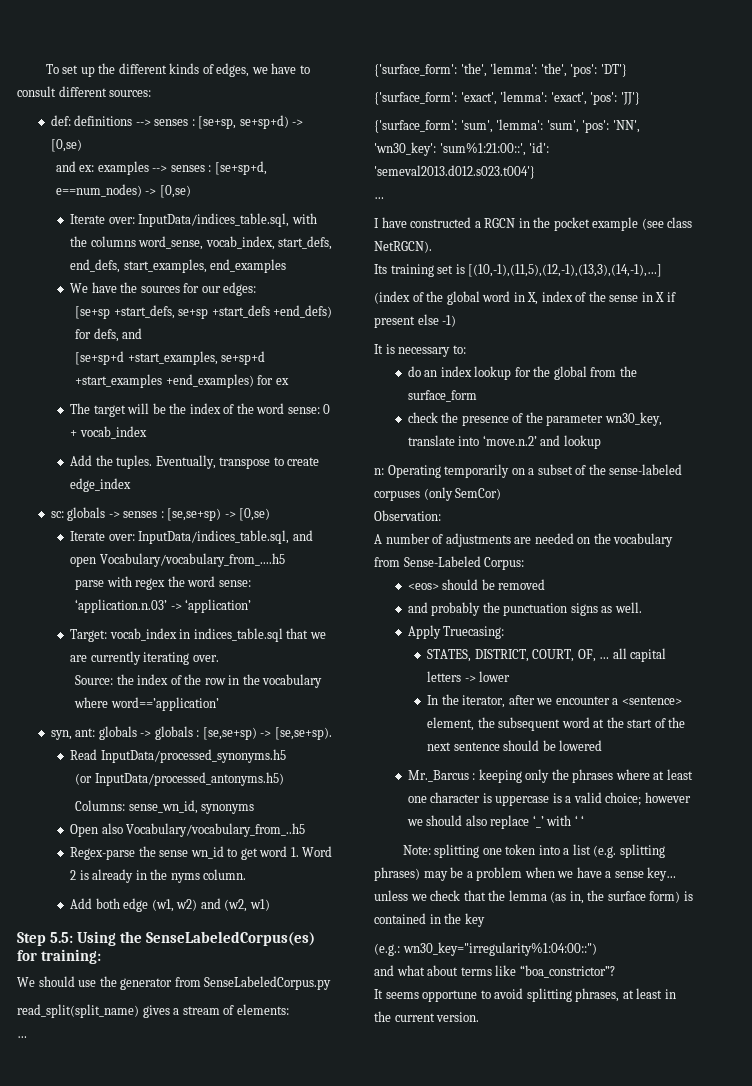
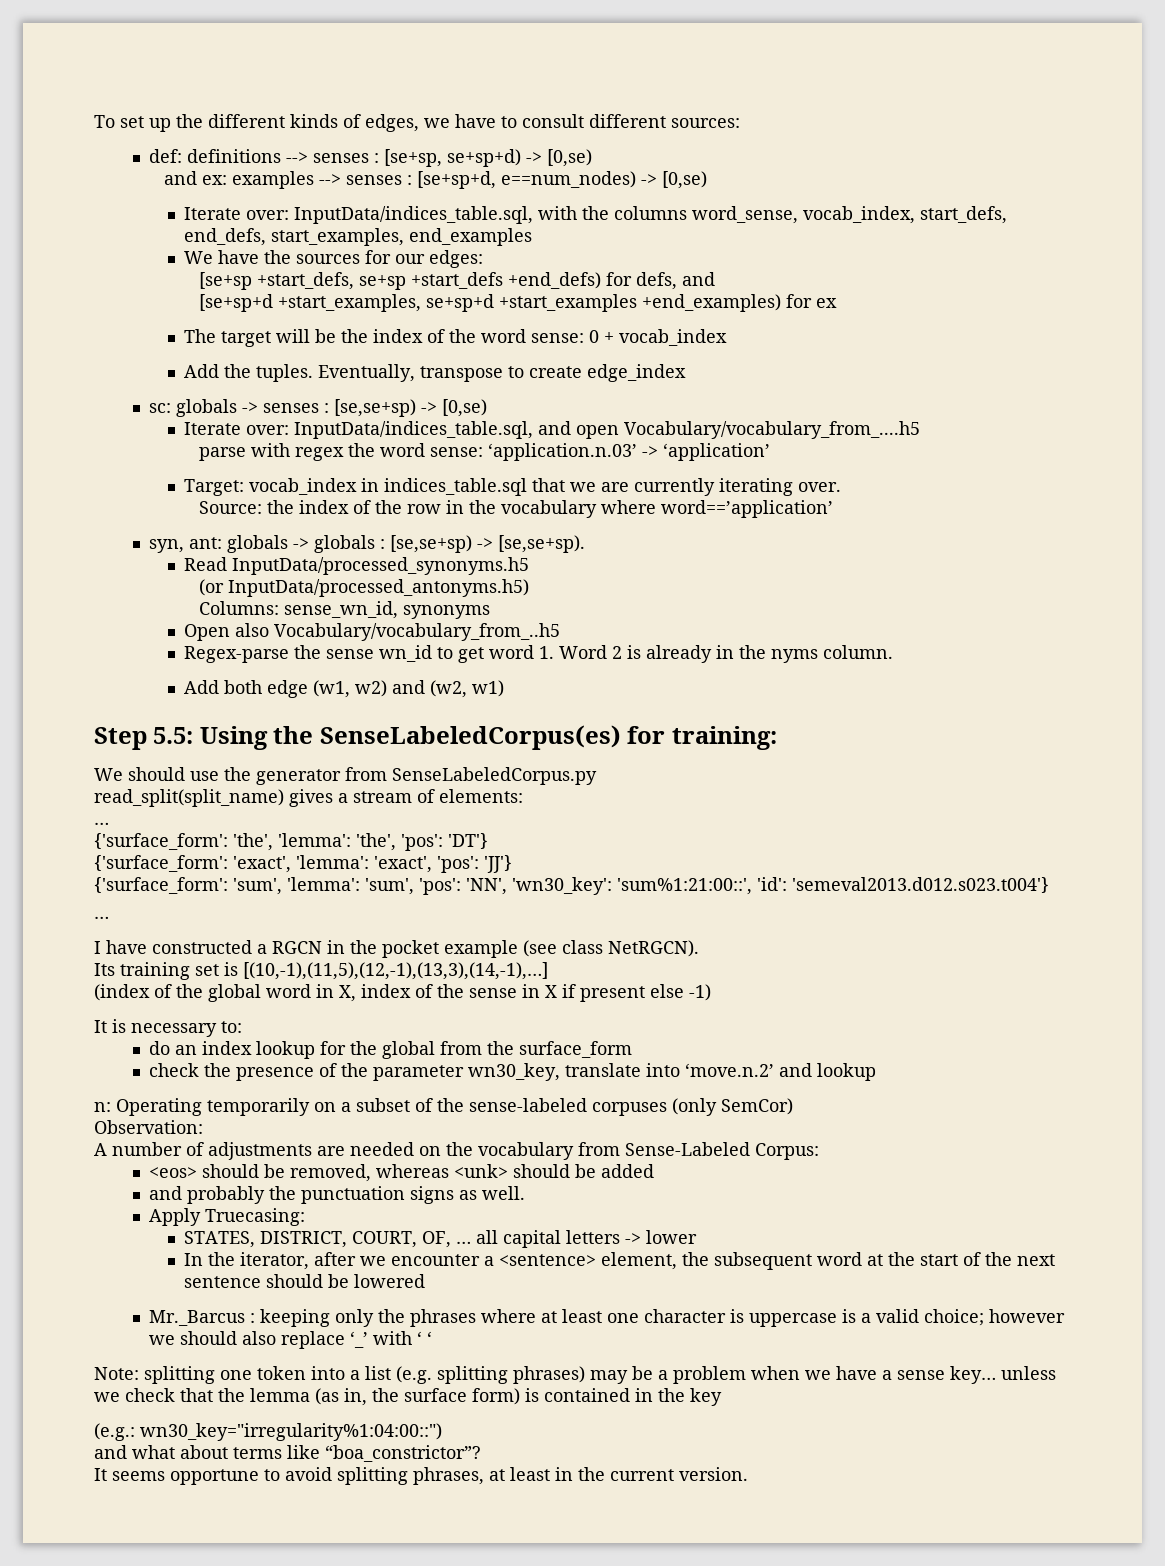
[498,579,546,590] removed -> [289,1164,654,1182] removed, whereas <unk> should be added

